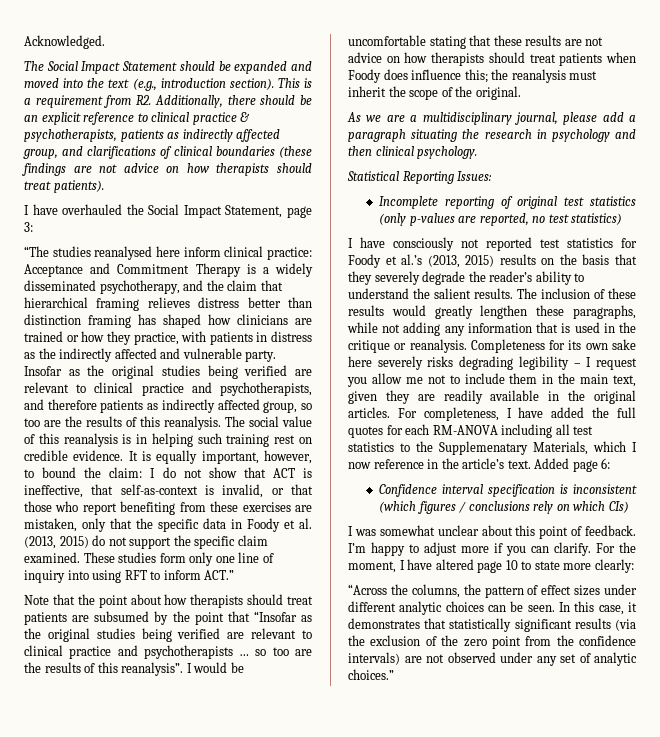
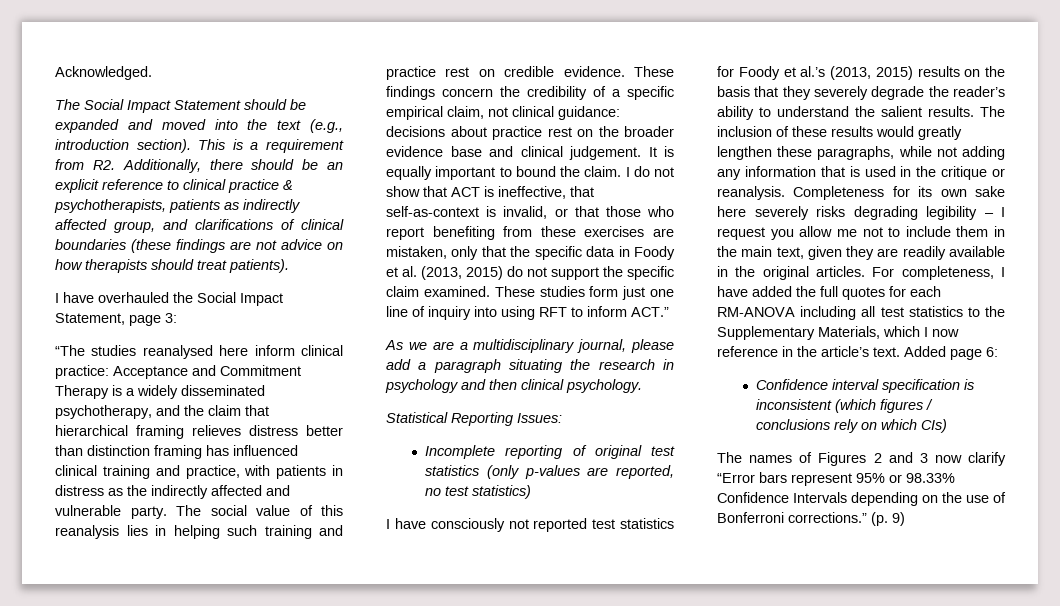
[163,314,312,328] [24,331,131,345] shaped how clinicians are trained or how they -> [233,445,298,456] [55,465,180,479] influenced clinical training and
[24,365,313,379] [24,382,312,396] [24,399,313,413] [24,416,221,430] Insofar as the original studies being verified are relevant to clinical practice and psychotherapists, and therefore patients as indirectly affected group, so too are the results of this reanalysis. -> (167, 512) none
[122,434,132,444] is -> [126,525,148,536] lies
(270, 440) none -> [319,525,343,536] [386,66,436,80] and practice
(124, 455) none -> [634,66,674,77] [386,86,674,100] [386,106,620,120] [386,126,674,140] [386,146,641,160] These findings concern the credibility of a specific empirical claim, not clinical guidance: decisions about practice rest on the broader evidence base and clinical judgement.
[201,450,312,464] important, however, -> [435,166,496,180] important
[109,467,143,478] claim: -> [584,166,622,177] claim.
[189,552,214,566] only -> [622,286,646,300] just
[24,594,313,608] [24,611,312,625] [24,628,312,642] [24,645,312,659] [24,662,244,676] [348,35,604,49] [348,52,636,66] [348,69,598,83] [348,86,521,100] // Note that the point about how therapists should treat patients are subsumed by the point that “Insofar as the original studies being verified are relevant to clinical practice and psychotherapists … so too are the results of this reanalysis”. I would be uncomfortable stating that these results are not advice on how therapists should treat patients when Foody does influence this; the reanalysis must inherit the scope of the original. -> (669, 312) none
[439,441,528,455] Supplemenatary -> [717,326,815,340] Supplementary
[348,525,636,539] [348,542,636,556] [348,559,634,573] [348,584,637,598] [348,601,637,615] [348,618,636,632] [348,635,636,649] [348,652,637,666] [348,669,394,680] I was somewhat unclear about this point of feedback. I’m happy to adjust more if you can clarify. For the moment, I have altered page 10 to state more clearly: // “Across the columns, the pattern of effect sizes under different analytic choices can be seen. In this case, it demonstrates that statistically significant results (via the exclusion of the zero point from the confidence intervals) are not observed under any set of analytic choices.” -> [717,452,1006,466] [717,472,955,486] [717,492,1006,506] [717,512,905,526] The names of Figures 2 and 3 now clarify “Error bars represent 95% or 98.33% Confidence Intervals depending on the use of Bonferroni corrections.” (p. 9)

